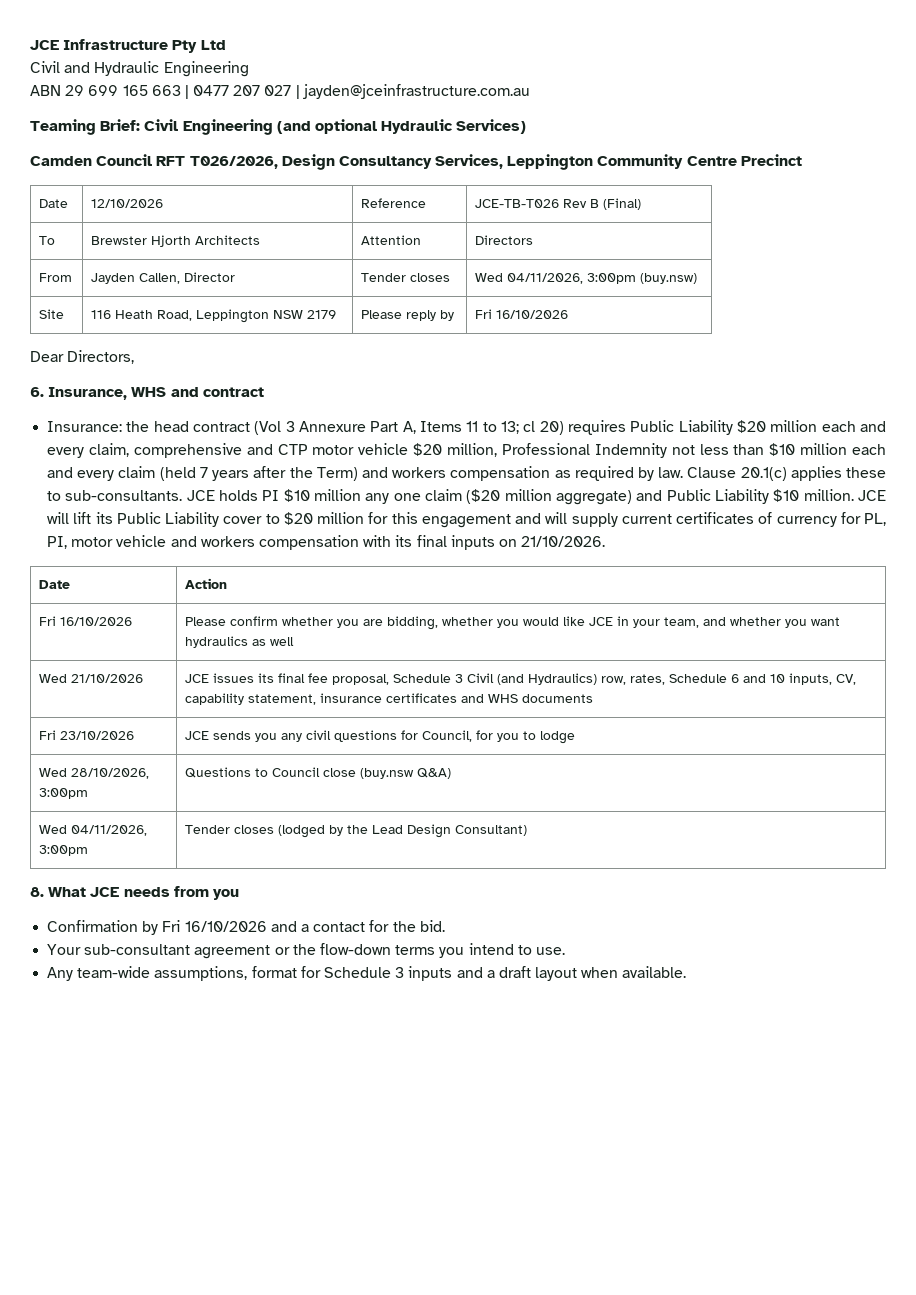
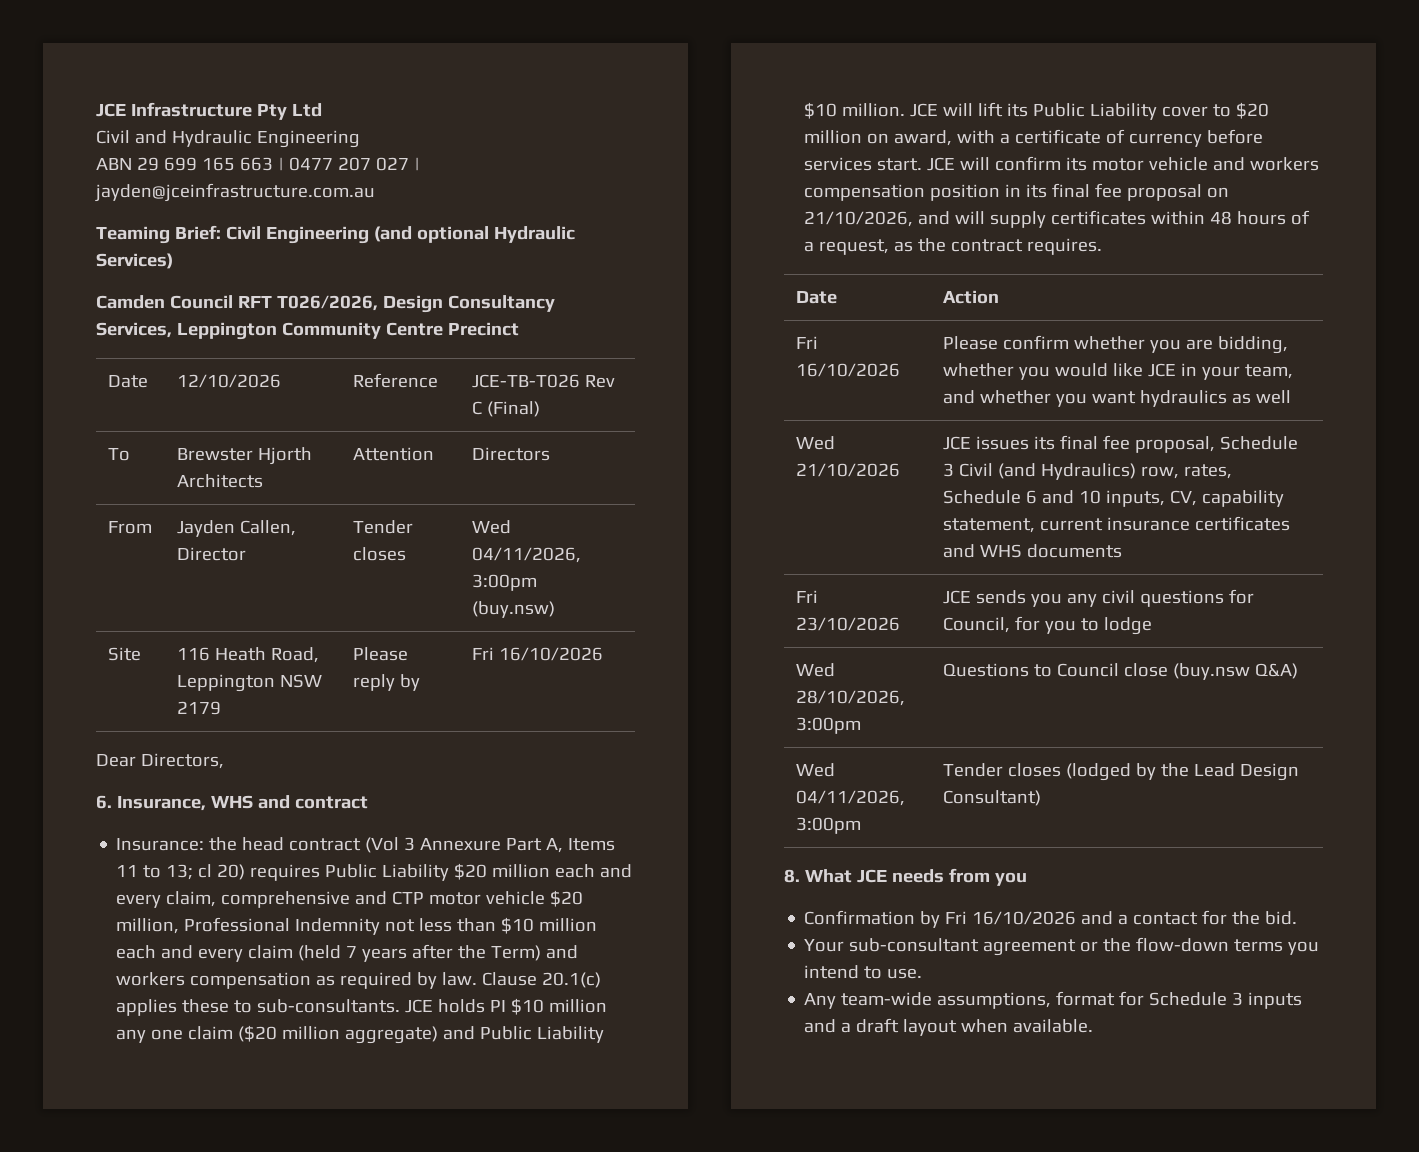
[590,199,600,208] B -> [472,401,483,415] C
[368,512,886,528] [47,536,68,549] for this engagement and will supply current certificates of currency for PL, PI, -> [867,129,1264,147] [804,156,1088,171] on award, with a certificate of currency before services start. JCE will confirm its
[363,535,606,550] with its final inputs on 21/10/2026. -> [930,183,1230,201] [804,210,1311,228] [804,238,1103,255] position in its final fee proposal on 21/10/2026, and will supply certificates within 48 hours of a request, as the contract requires.
(317, 699) none -> [1040,518,1104,531] current

